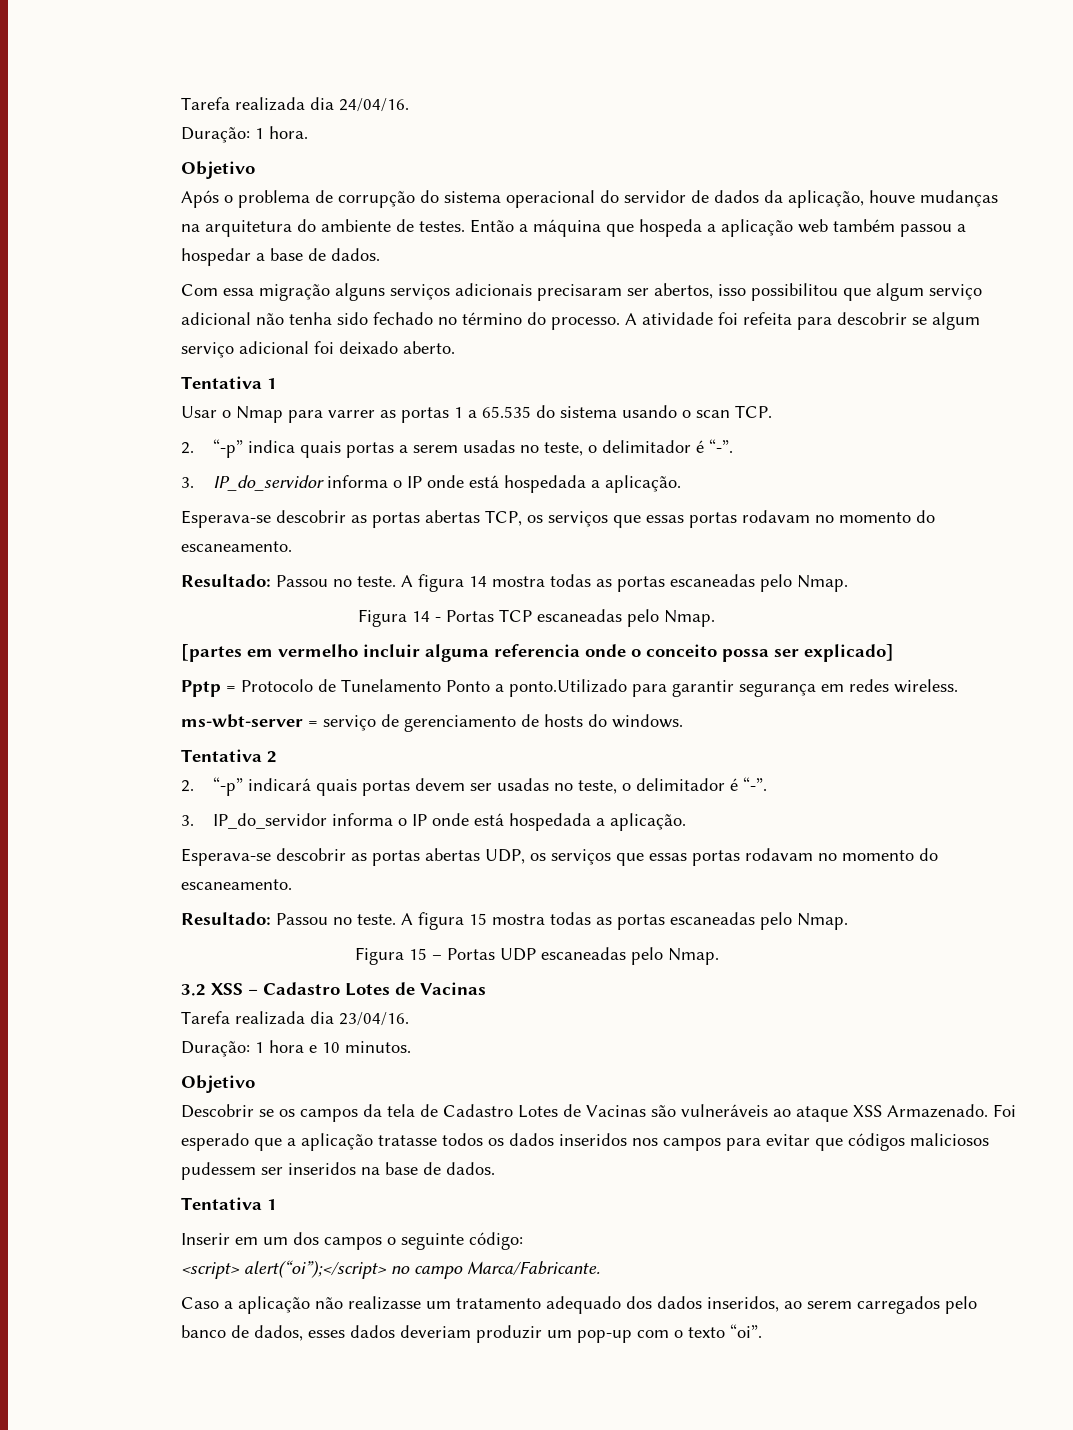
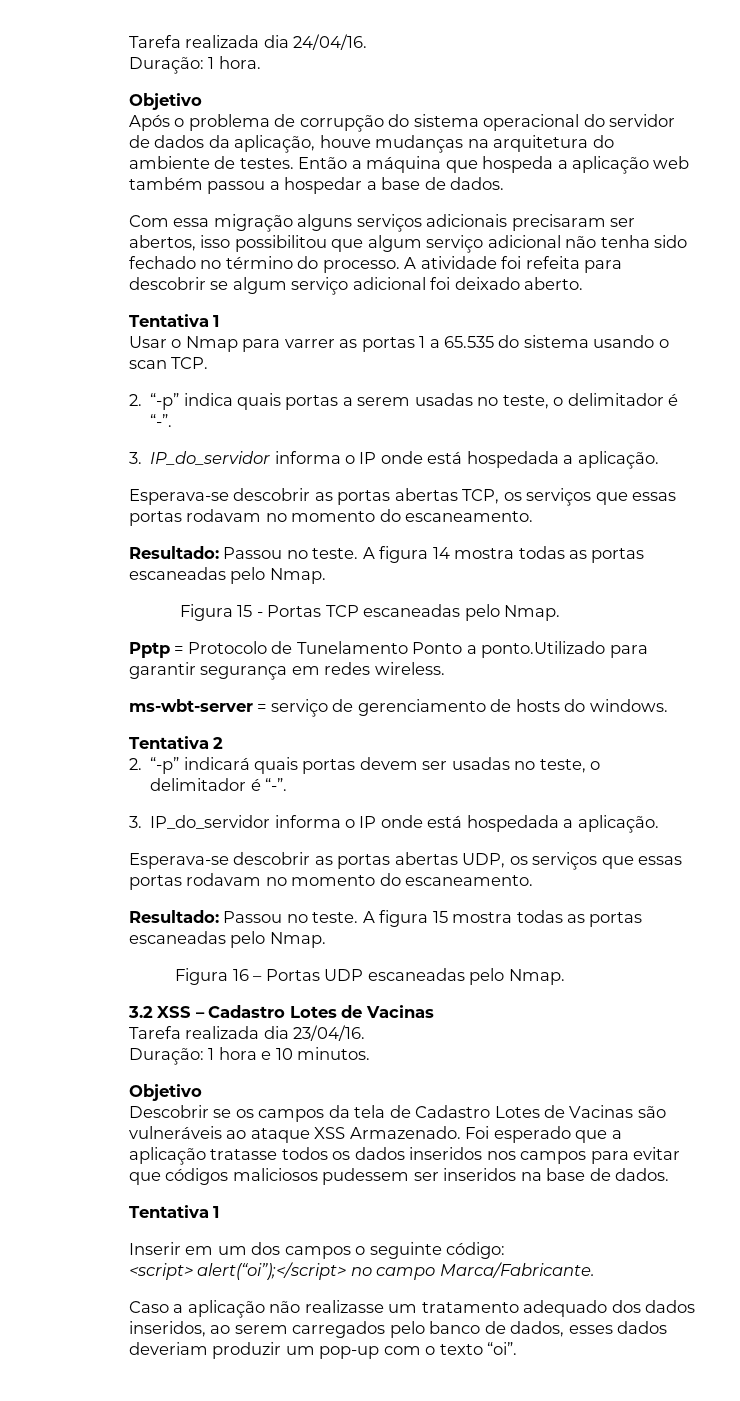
[412,611,430,622] 14 -> [237,605,253,617] 15
[181,644,895,662] // [partes em vermelho incluir alguma referencia onde o conceito possa ser explicado] -> (561, 613) none
[408,948,427,960] 15 -> [232,969,249,981] 16

